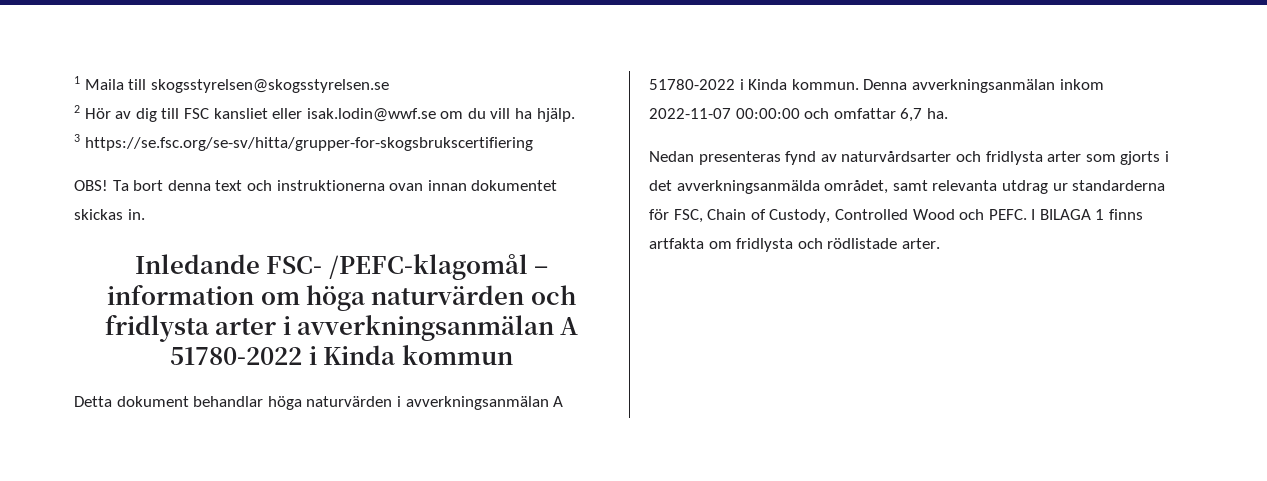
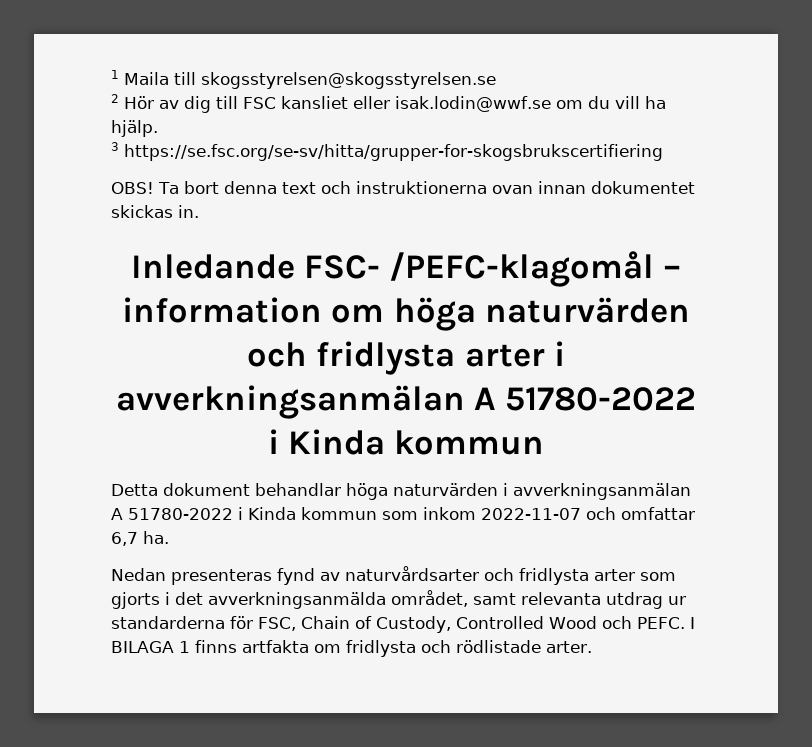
[791,79,1055,93] kommun. Denna avverkningsanmälan -> [301,507,418,520] kommun som
[735,108,800,119] 00:00:00 -> (581, 514) none

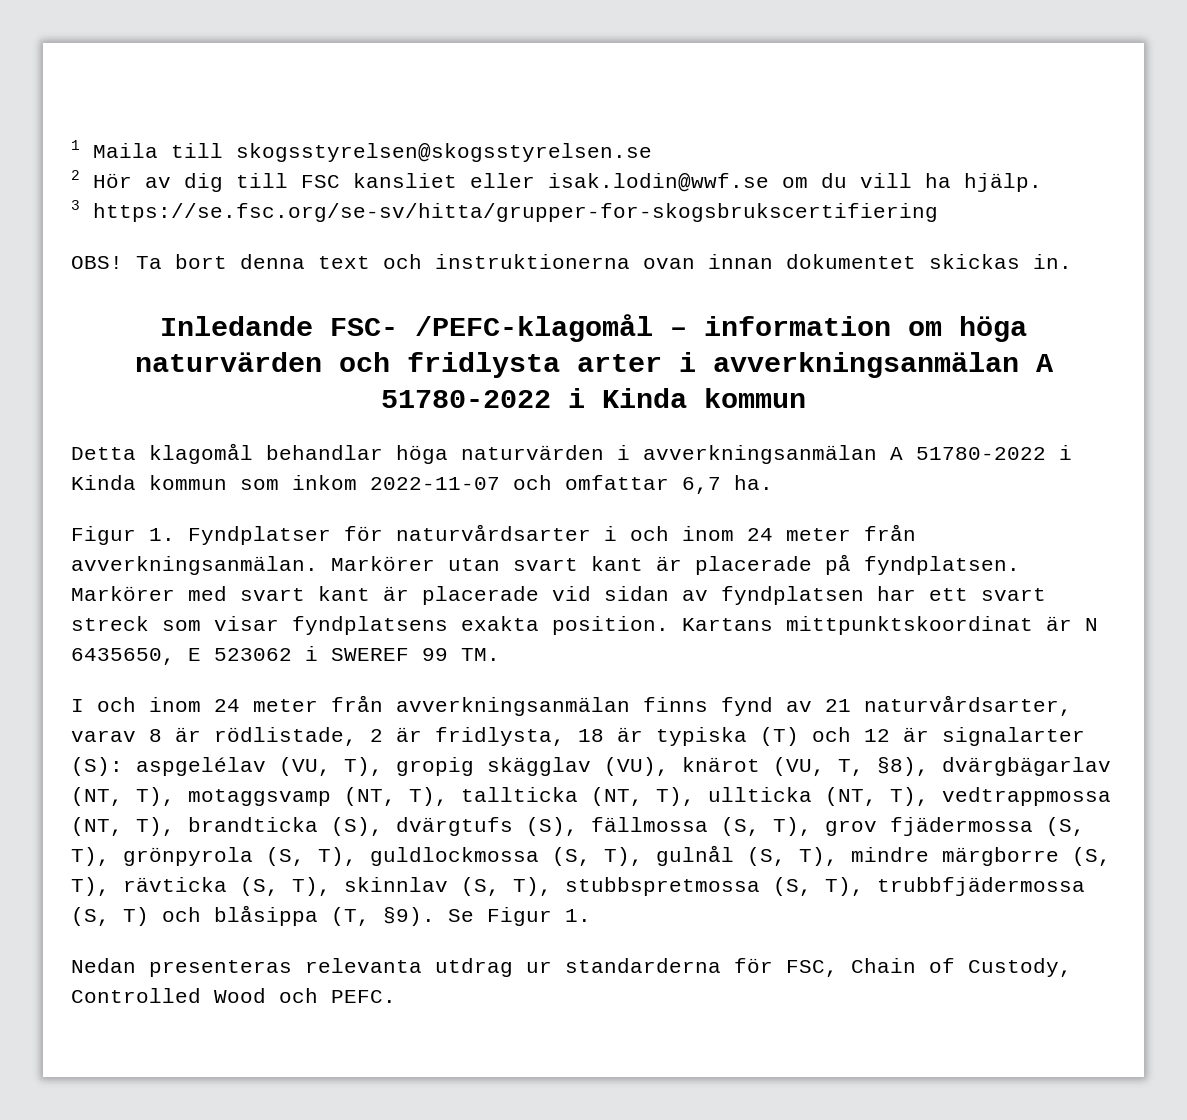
[163,483,250,496] dokument -> [149,443,253,464] klagomål
[111,566,676,585] [111,590,516,609] Nedan presenteras fynd av naturvårdsarter och fridlysta arter som gjorts i det avverkningsanmälda området, samt -> [71,524,916,545] [71,554,1020,575] [71,586,1046,605] [71,616,1098,635] [71,646,500,665] [71,695,1072,716] [71,727,1085,746] [71,757,1111,776] [71,787,1111,806] [71,817,1085,836] [71,845,1111,866] [71,877,1085,896] [71,905,591,926] [71,958,292,977] Figur 1. Fyndplatser för naturvårdsarter i och inom 24 meter från avverkningsanmälan. Markörer utan svart kant är placerade på fyndplatsen. Markörer med svart kant är placerade vid sidan av fyndplatsen har ett svart streck som visar fyndplatsens exakta position. Kartans mittpunktskoordinat är N 6435650, E 523062 i SWEREF 99 TM. // I och inom 24 meter från avverkningsanmälan finns fynd av 21 naturvårdsarter, varav 8 är rödlistade, 2 är fridlysta, 18 är typiska (T) och 12 är signalarter (S): aspgelélav (VU, T), gropig skägglav (VU), knärot (VU, T, §8), dvärgbägarlav (NT, T), motaggsvamp (NT, T), tallticka (NT, T), ullticka (NT, T), vedtrappmossa (NT, T), brandticka (S), dvärgtufs (S), fällmossa (S, T), grov fjädermossa (S, T), grönpyrola (S, T), guldlockmossa (S, T), gulnål (S, T), mindre märgborre (S, T), rävticka (S, T), skinnlav (S, T), stubbspretmossa (S, T), trubbfjädermossa (S, T) och blåsippa (T, §9). Se Figur 1. // Nedan presenteras
[689,617,695,629] [111,640,592,657] I BILAGA 1 finns artfakta om fridlysta och rödlistade arter. -> (396, 996) none

